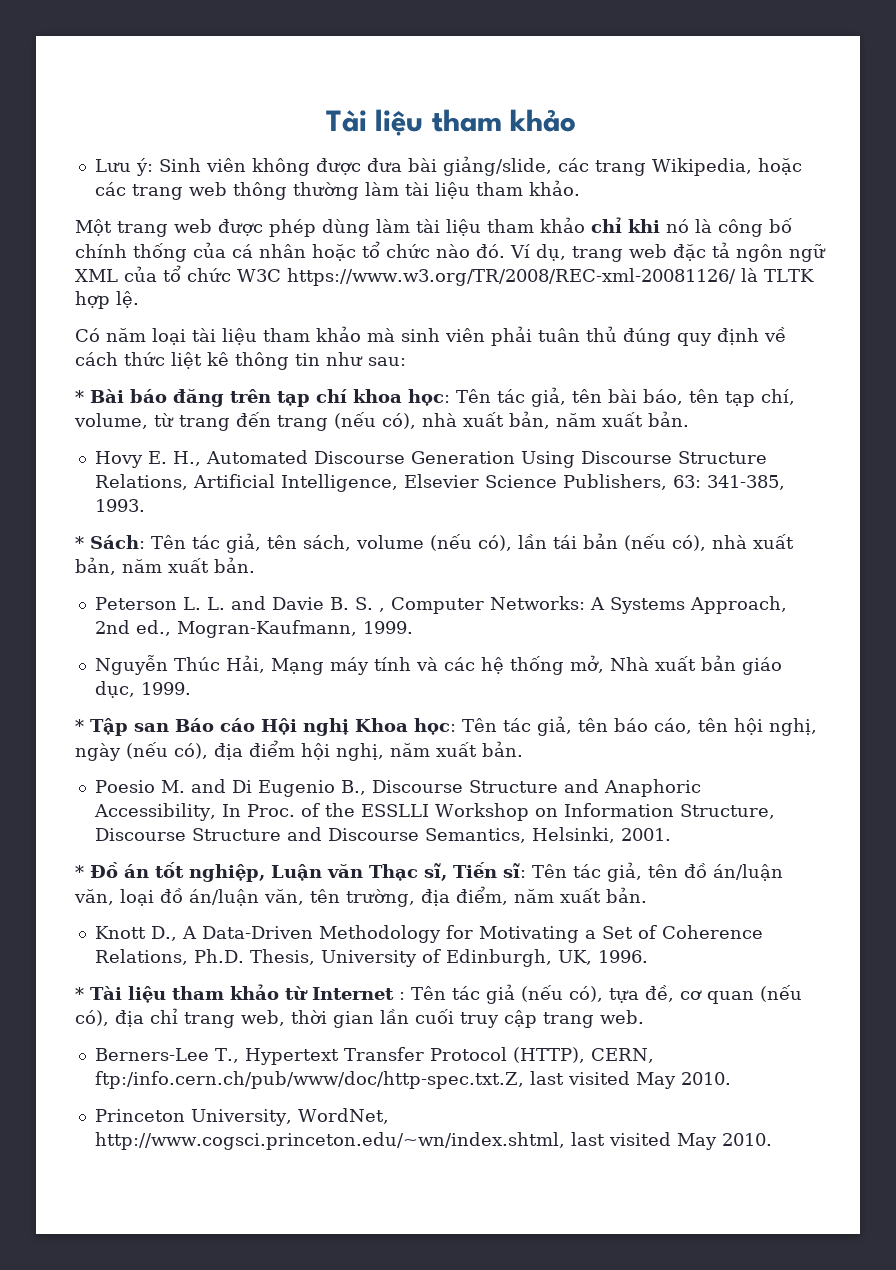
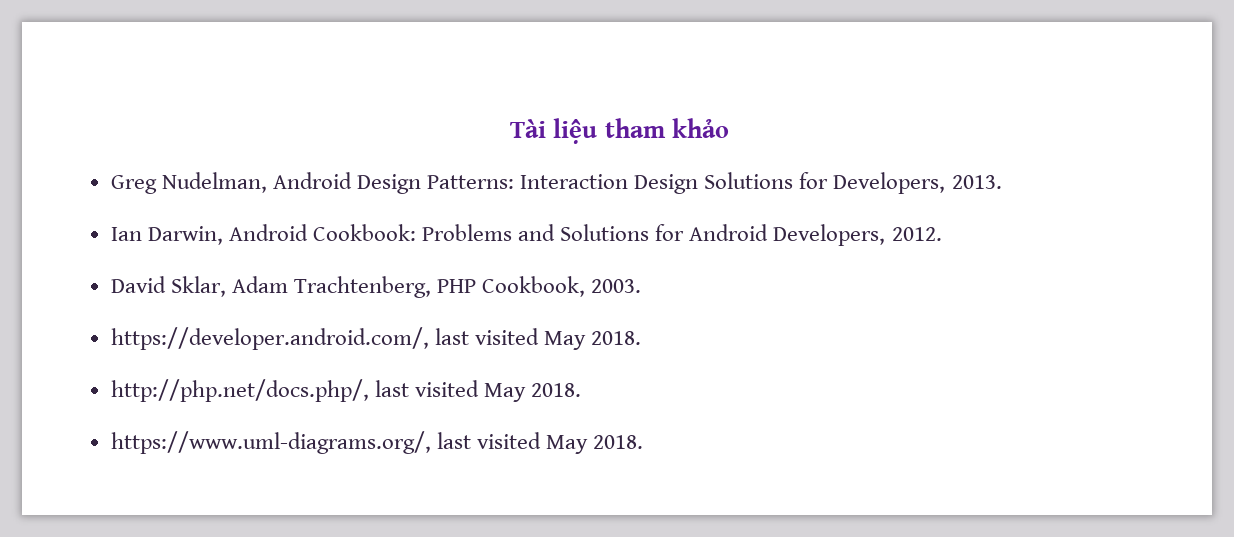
[94,156,802,176] [94,180,580,200] [75,217,792,237] [75,241,826,262] [75,265,814,286] [75,291,139,309] [75,326,786,346] [75,352,406,370] [75,387,795,407] [74,411,689,431] [94,450,767,468] [94,474,785,492] [94,499,145,512] [75,533,794,553] [75,557,255,575] [94,596,787,614] [94,620,413,638] [94,655,782,675] [94,681,191,698] [75,716,817,736] [75,740,523,761] [94,779,701,797] [93,803,775,821] [94,827,671,843] [75,862,783,882] [74,886,647,907] [94,925,763,943] [94,949,648,967] [75,984,802,1004] [75,1008,644,1028] [94,1047,654,1065] [94,1071,731,1089] [94,1108,389,1126] [94,1132,772,1150] Lưu ý: Sinh viên không được đưa bài giảng/slide, các trang Wikipedia, hoặc các trang web thông thường làm tài liệu tham khảo. // Một trang web được phép dùng làm tài liệu tham khảo chỉ khi nó là công bố chính thống của cá nhân hoặc tổ chức nào đó. Ví dụ, trang web đặc tả ngôn ngữ XML của tổ chức W3C https://www.w3.org/TR/2008/REC-xml-20081126/ là TLTK hợp lệ. // Có năm loại tài liệu tham khảo mà sinh viên phải tuân thủ đúng quy định về cách thức liệt kê thông tin như sau: // * Bài báo đăng trên tạp chí khoa học: Tên tác giả, tên bài báo, tên tạp chí, volume, từ trang đến trang (nếu có), nhà xuất bản, năm xuất bản. // Hovy E. H., Automated Discourse Generation Using Discourse Structure Relations, Artificial Intelligence, Elsevier Science Publishers, 63: 341-385, 1993. // * Sách: Tên tác giả, tên sách, volume (nếu có), lần tái bản (nếu có), nhà xuất bản, năm xuất bản. // Peterson L. L. and Davie B. S. , Computer Networks: A Systems Approach, 2nd ed., Mogran-Kaufmann, 1999. // Nguyễn Thúc Hải, Mạng máy tính và các hệ thống mở, Nhà xuất bản giáo dục, 1999. // * Tập san Báo cáo Hội nghị Khoa học: Tên tác giả, tên báo cáo, tên hội nghị, ngày (nếu có), địa điểm hội nghị, năm xuất bản. // Poesio M. and Di Eugenio B., Discourse Structure and Anaphoric Accessibility, In Proc. of the ESSLLI Workshop on Information Structure, Discourse Structure and Discourse Semantics, Helsinki, 2001. // * Đồ án tốt nghiệp, Luận văn Thạc sĩ, Tiến sĩ: Tên tác giả, tên đồ án/luận văn, loại đồ án/luận văn, tên trường, địa điểm, năm xuất bản. // Knott D., A Data-Driven Methodology for Motivating a Set of Coherence Relations, Ph.D. Thesis, University of Edinburgh, UK, 1996. // * Tài liệu tham khảo từ Internet : Tên tác giả (nếu có), tựa đề, cơ quan (nếu có), địa chỉ trang web, thời gian lần cuối truy cập trang web. // Berners-Lee T., Hypertext Transfer Protocol (HTTP), CERN, ftp:/info.cern.ch/pub/www/doc/http-spec.txt.Z, last visited May 2010. // Princeton University, WordNet, http://www.cogsci.princeton.edu/~wn/index.shtml, last visited May 2010. -> [110,172,1002,194] [110,224,942,246] [110,276,642,298] [110,327,642,350] [110,379,582,402] [110,431,644,454] Greg Nudelman, Android Design Patterns: Interaction Design Solutions for Developers, 2013. // Ian Darwin, Android Cookbook: Problems and Solutions for Android Developers, 2012. // David Sklar, Adam Trachtenberg, PHP Cookbook, 2003. // https://developer.android.com/, last visited May 2018. // http://php.net/docs.php/, last visited May 2018. // https://www.uml-diagrams.org/, last visited May 2018.

